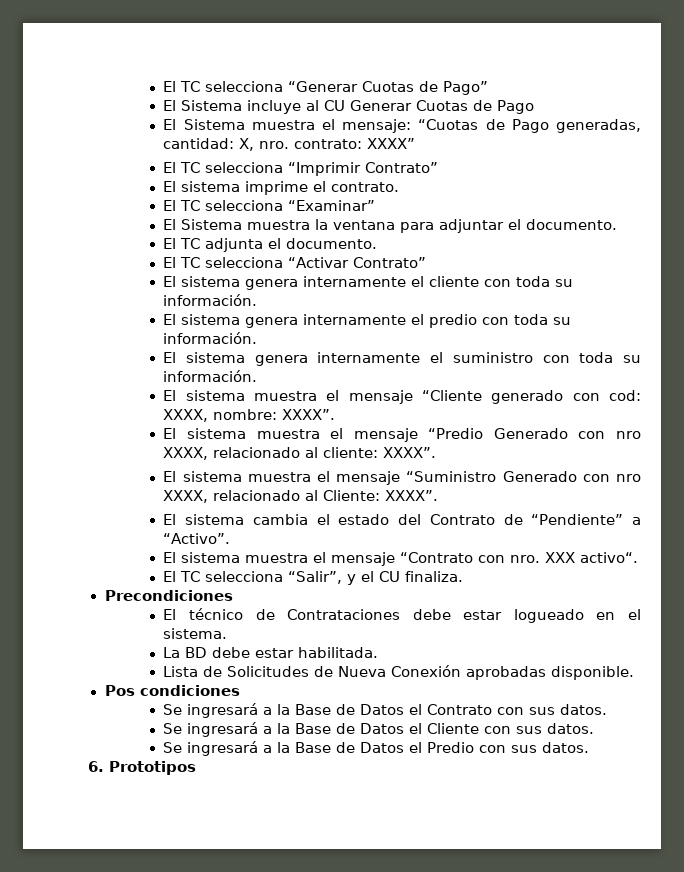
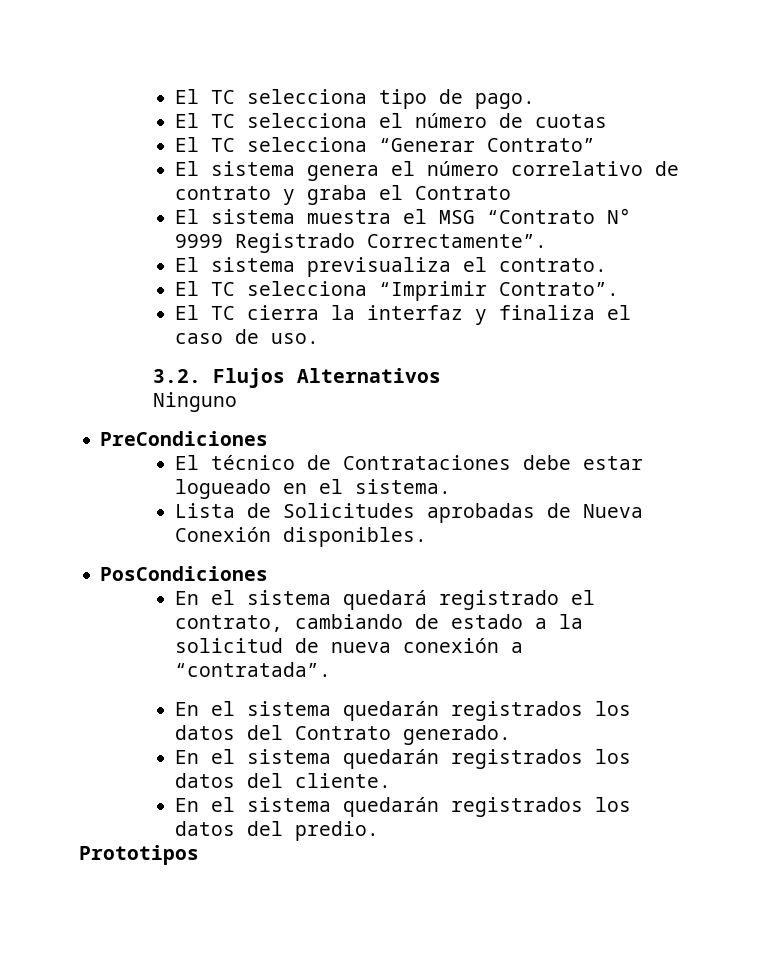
[163,81,489,95] [163,100,535,114] [163,119,641,133] [163,138,416,151] [163,162,439,176] [163,181,309,195] El TC selecciona “Generar Cuotas de Pago” // El Sistema incluye al CU Generar Cuotas de Pago // El Sistema muestra el mensaje: “Cuotas de Pago generadas, cantidad: X, nro. contrato: XXXX” // El TC selecciona “Imprimir Contrato” // El sistema imprime -> [174,89,535,109] [174,113,607,128] [174,137,595,152] [174,161,679,181] [174,185,511,205] [174,208,631,224] [174,233,547,253] [174,257,451,277] El TC selecciona tipo de pago. // El TC selecciona el número de cuotas // El TC selecciona “Generar Contrato” // El sistema genera el número correlativo de contrato y graba el Contrato // El sistema muestra el MSG “Contrato N° 9999 Registrado Correctamente”. // El sistema previsualiza
[288,200,376,211] [163,219,618,233] [163,238,378,252] [163,257,427,268] [163,276,574,290] [163,294,258,306] [163,314,572,328] [163,332,258,344] [163,352,641,366] [163,370,258,382] [163,390,641,404] [163,409,336,422] [163,428,641,442] [163,447,437,460] [163,471,641,485] [163,490,439,503] [163,514,642,525] [163,533,231,544] [163,552,639,566] [163,571,464,585] [104,590,233,601] “Examinar” // El Sistema muestra la ventana para adjuntar el documento. // El TC adjunta el documento. // El TC selecciona “Activar Contrato” // El sistema genera internamente el cliente con toda su información. // El sistema genera internamente el predio con toda su información. // El sistema genera internamente el suministro con toda su información. // El sistema muestra el mensaje “Cliente generado con cod: XXXX, nombre: XXXX”. // El sistema muestra el mensaje “Predio Generado con nro XXXX, relacionado al cliente: XXXX”. // El sistema muestra el mensaje “Suministro Generado con nro XXXX, relacionado al Cliente: XXXX”. // El sistema cambia el estado del Contrato de “Pendiente” a “Activo”. // El sistema muestra el mensaje “Contrato con nro. XXX activo“. // El TC selecciona “Salir”, y el CU finaliza. // Precondiciones -> [378,281,619,301] [174,305,631,325] [174,329,319,344] [153,368,442,388] [153,392,238,412] [100,431,269,446] “Imprimir Contrato”. // El TC cierra la interfaz y finaliza el caso de uso. // 3.2. Flujos Alternativos // Ninguno // PreCondiciones
[163,647,379,658] // La BD debe estar habilitada. -> (451, 486) none
(310, 671) none -> [426,503,535,523] aprobadas
[466,666,635,680] [104,685,240,696] [163,703,608,718] [163,722,595,737] [163,741,590,756] [88,761,104,772] aprobadas disponible. // Pos condiciones // Se ingresará a la Base de Datos el Contrato con sus datos. // Se ingresará a la Base de Datos el Cliente con sus datos. // Se ingresará a la Base de Datos el Predio con sus datos. // 6. -> [282,527,427,547] [100,566,269,581] [174,590,595,610] [174,614,583,632] [174,638,523,653] [174,662,331,677] [174,701,631,721] [174,725,511,745] [174,749,631,769] [174,773,391,788] [174,797,631,817] [174,821,379,841] disponibles. // PosCondiciones // En el sistema quedará registrado el contrato, cambiando de estado a la solicitud de nueva conexión a “contratada”. // En el sistema quedarán registrados los datos del Contrato generado. // En el sistema quedarán registrados los datos del cliente. // En el sistema quedarán registrados los datos del predio. //

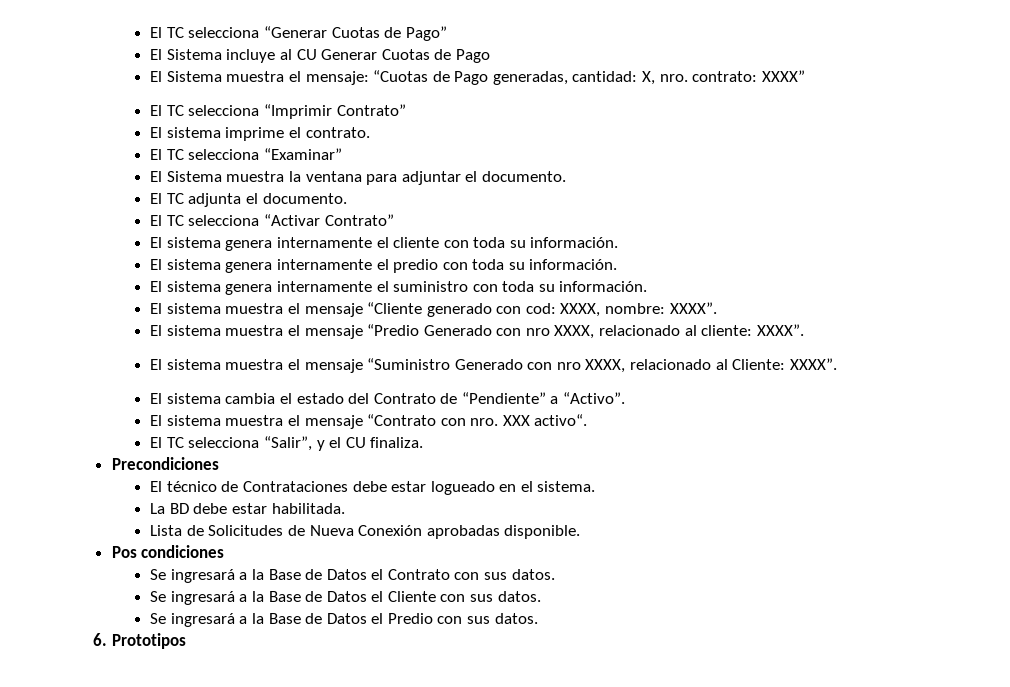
[174,89,535,109] [174,113,607,128] [174,137,595,152] [174,161,679,181] [174,185,511,205] [174,208,631,224] [174,233,547,253] [174,257,451,277] El TC selecciona tipo de pago. // El TC selecciona el número de cuotas // El TC selecciona “Generar Contrato” // El sistema genera el número correlativo de contrato y graba el Contrato // El sistema muestra el MSG “Contrato N° 9999 Registrado Correctamente”. // El sistema previsualiza -> [150,26,447,41] [150,49,490,63] [150,70,805,85] [150,104,406,119] [150,127,285,141] El TC selecciona “Generar Cuotas de Pago” // El Sistema incluye al CU Generar Cuotas de Pago // El Sistema muestra el mensaje: “Cuotas de Pago generadas, cantidad: X, nro. contrato: XXXX” // El TC selecciona “Imprimir Contrato” // El sistema imprime
[378,281,619,301] [174,305,631,325] [174,329,319,344] [153,368,442,388] [153,392,238,412] [100,431,269,446] “Imprimir Contrato”. // El TC cierra la interfaz y finaliza el caso de uso. // 3.2. Flujos Alternativos // Ninguno // PreCondiciones -> [263,148,342,160] [150,171,566,185] [150,193,347,207] [150,214,394,226] [150,237,619,251] [150,259,618,273] [150,281,648,295] [150,302,717,317] [150,324,804,339] [150,358,837,373] [150,392,626,404] [150,414,588,429] [150,436,424,451] [111,457,219,470] “Examinar” // El Sistema muestra la ventana para adjuntar el documento. // El TC adjunta el documento. // El TC selecciona “Activar Contrato” // El sistema genera internamente el cliente con toda su información. // El sistema genera internamente el predio con toda su información. // El sistema genera internamente el suministro con toda su información. // El sistema muestra el mensaje “Cliente generado con cod: XXXX, nombre: XXXX”. // El sistema muestra el mensaje “Predio Generado con nro XXXX, relacionado al cliente: XXXX”. // El sistema muestra el mensaje “Suministro Generado con nro XXXX, relacionado al Cliente: XXXX”. // El sistema cambia el estado del Contrato de “Pendiente” a “Activo”. // El sistema muestra el mensaje “Contrato con nro. XXX activo“. // El TC selecciona “Salir”, y el CU finaliza. // Precondiciones
(451, 486) none -> [150,503,345,514] // La BD debe estar habilitada.
[426,503,535,523] aprobadas -> (284, 530) none
[282,527,427,547] [100,566,269,581] [174,590,595,610] [174,614,583,632] [174,638,523,653] [174,662,331,677] [174,701,631,721] [174,725,511,745] [174,749,631,769] [174,773,391,788] [174,797,631,817] [174,821,379,841] disponibles. // PosCondiciones // En el sistema quedará registrado el contrato, cambiando de estado a la solicitud de nueva conexión a “contratada”. // En el sistema quedarán registrados los datos del Contrato generado. // En el sistema quedarán registrados los datos del cliente. // En el sistema quedarán registrados los datos del predio. // -> [426,525,581,539] [111,545,225,558] [150,569,555,583] [150,591,541,605] [150,613,538,627] [93,633,107,646] aprobadas disponible. // Pos condiciones // Se ingresará a la Base de Datos el Contrato con sus datos. // Se ingresará a la Base de Datos el Cliente con sus datos. // Se ingresará a la Base de Datos el Predio con sus datos. // 6.

